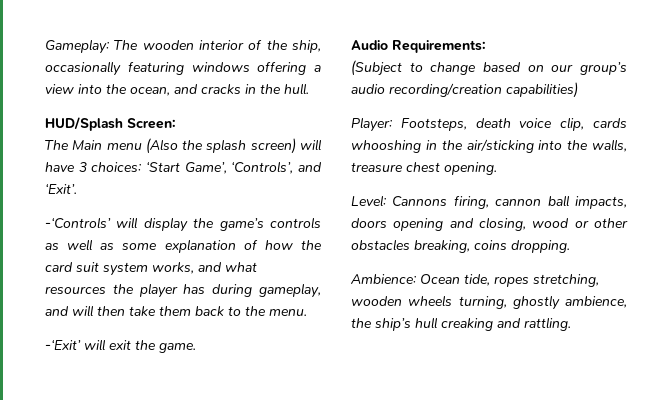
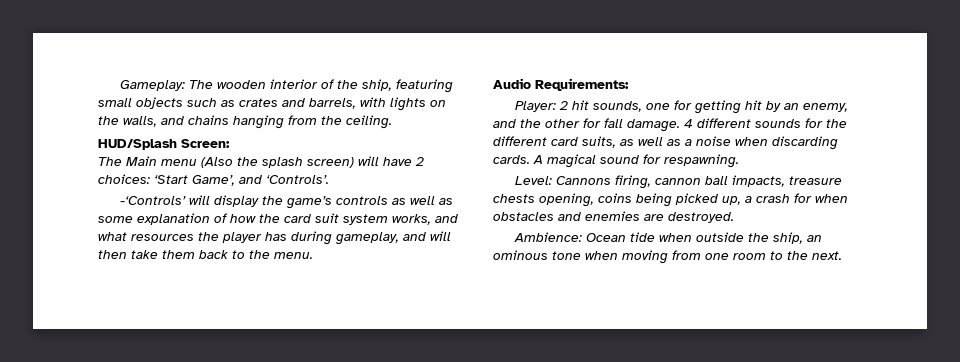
[45,61,321,76] [45,83,309,96] occasionally featuring windows offering a view into the ocean, and cracks in the hull. -> [395,79,453,93] [98,97,446,111] [98,115,392,129] featuring small objects such as crates and barrels, with lights on the walls, and chains hanging from the ceiling.
[78,162,87,172] 3 -> [415,157,424,166] 2
[231,161,322,174] [45,183,77,194] ‘Controls’, and ‘Exit’. -> [239,175,329,184] and ‘Controls’.
[45,339,196,353] [351,40,486,53] [351,60,627,76] [351,82,578,98] [351,117,627,132] [351,139,627,153] [351,162,497,175] -‘Exit’ will exit the game. // Audio Requirements: // (Subject to change based on our group’s audio recording/creation capabilities) // Player: Footsteps, death voice clip, cards whooshing in the air/sticking into the walls, treasure chest opening. -> [493,78,629,91] [514,100,848,114] [493,118,847,132] [493,136,838,150] [493,154,739,168] Audio Requirements: // Player: 2 hit sounds, one for getting hit by an enemy, and the other for fall damage. 4 different sounds for the different card suits, as well as a noise when discarding cards. A magical sound for respawning.
[351,217,628,231] [351,239,570,253] [350,274,599,287] [351,295,627,310] [351,317,571,331] doors opening and closing, wood or other obstacles breaking, coins dropping. // Ambience: Ocean tide, ropes stretching, wooden wheels turning, ghostly ambience, the ship’s hull creaking and rattling. -> [788,176,842,185] [493,193,848,207] [493,211,734,223] [513,232,822,244] [493,250,842,264] treasure chests opening, coins being picked up, a crash for when obstacles and enemies are destroyed. // Ambience: Ocean tide when outside the ship, an ominous tone when moving from one room to the next.

